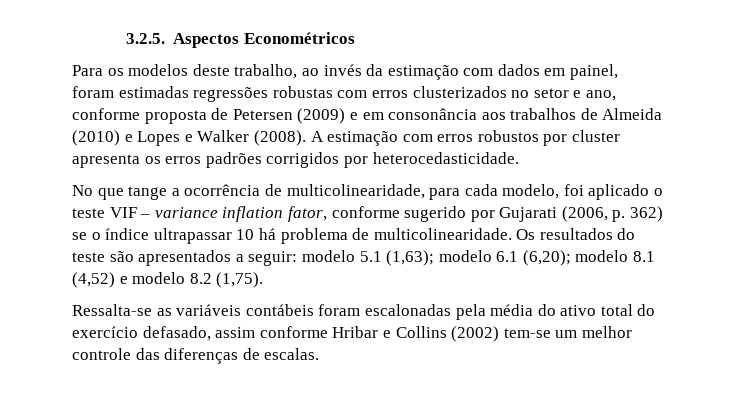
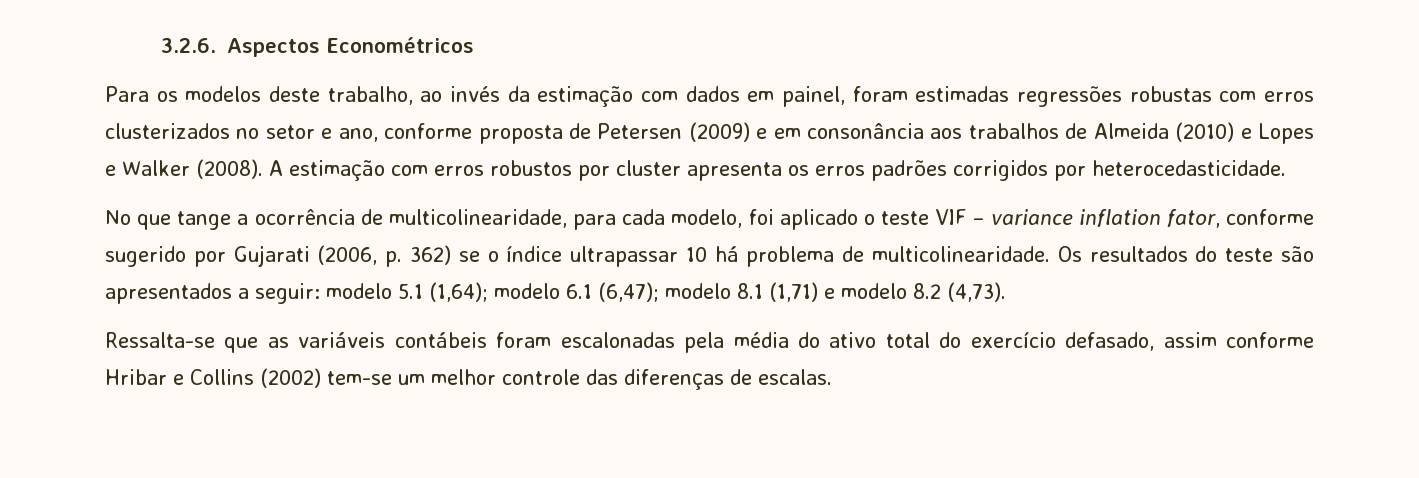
[125,33,165,44] 3.2.5. -> [161,38,217,53] 3.2.6.
[386,250,435,266] (1,63); -> [429,282,488,302] (1,64);
[522,250,571,266] (6,20); -> [598,282,659,302] (6,47);
[72,272,115,288] (4,52) -> [769,282,818,302] (1,71)
[216,272,264,288] (1,75). -> [947,282,1006,302] (4,73).
(152, 310) none -> [224,337,259,353] que

